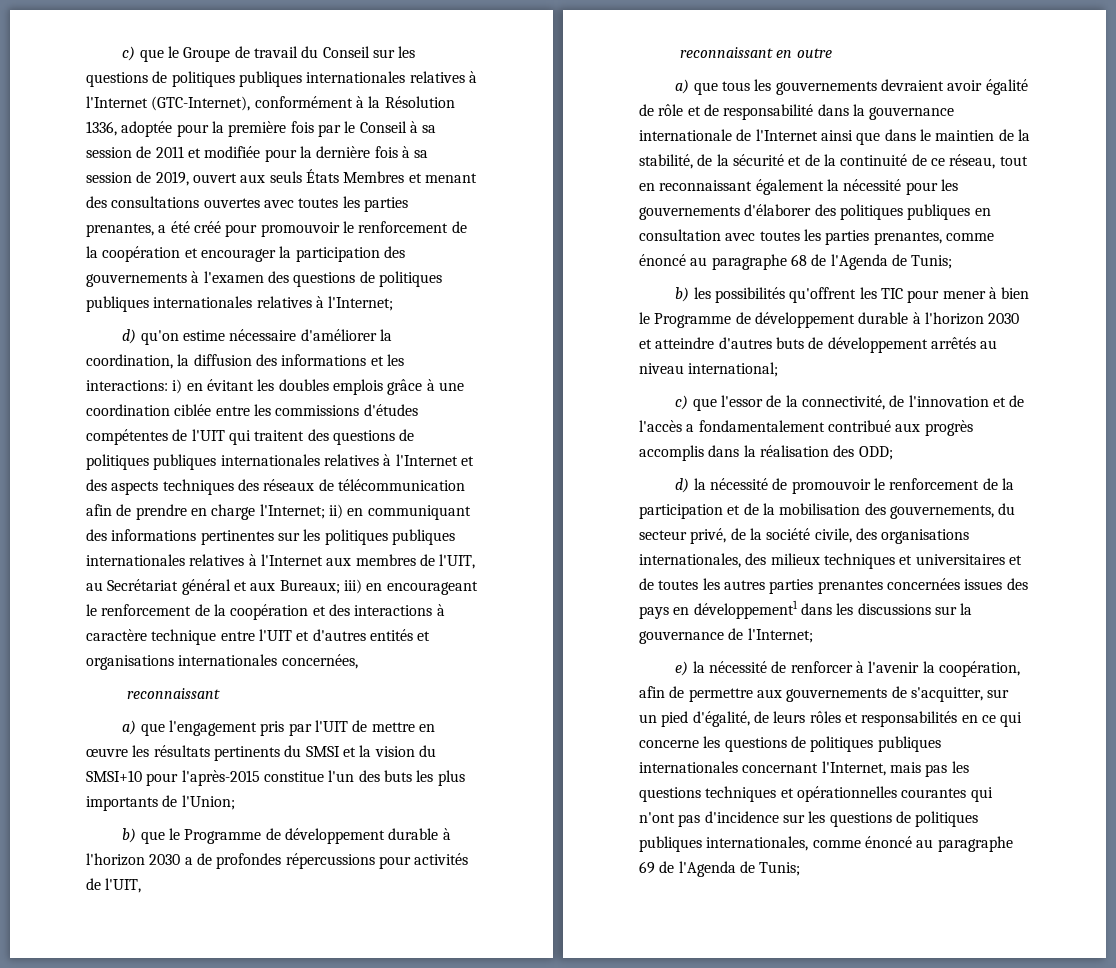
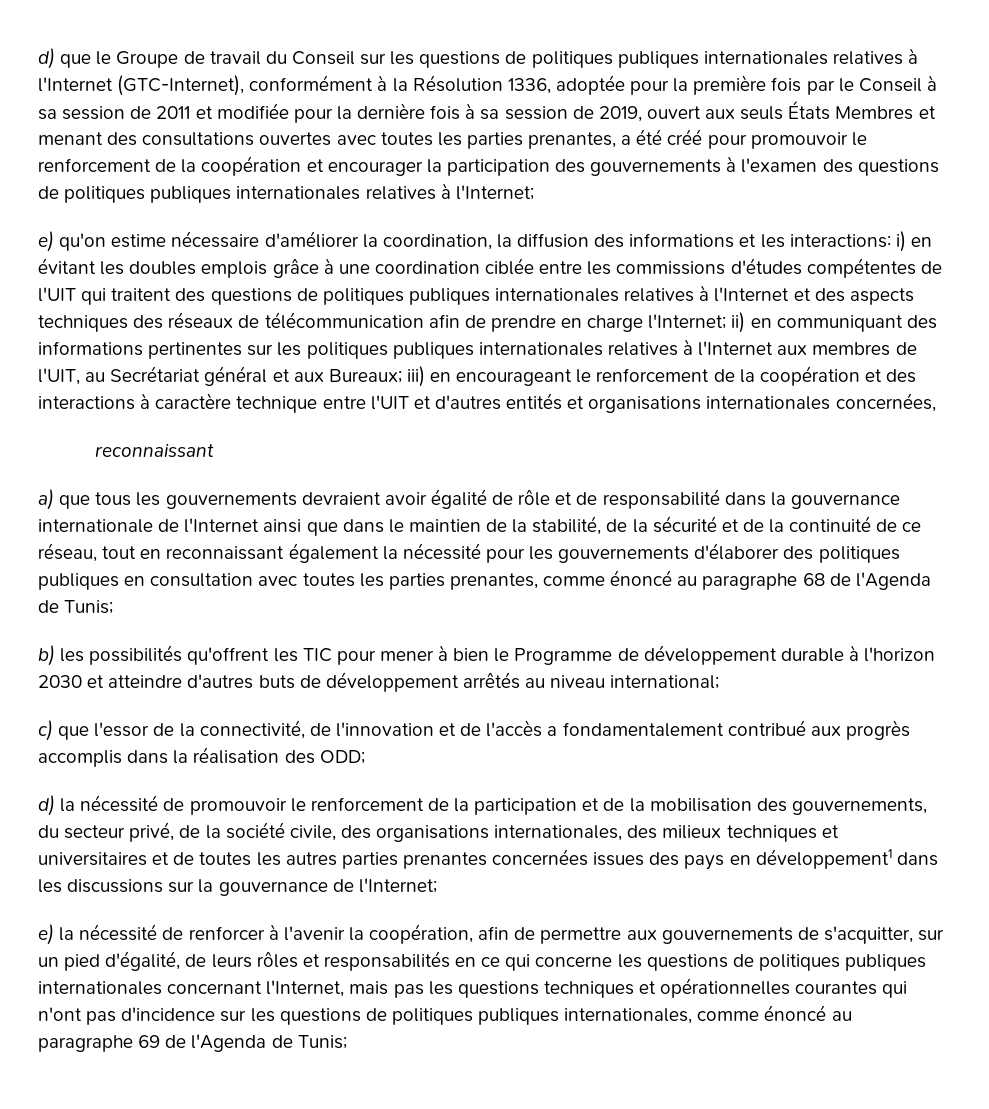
[122,46,136,61] c) -> [38,48,55,69] d)
[122,329,137,344] d) -> [38,231,54,252] e)
[122,720,435,736] [86,745,436,761] [86,770,465,786] [86,795,235,811] [122,828,451,844] [86,853,469,869] [86,878,142,893] [680,47,832,58] // a) que l'engagement pris par l'UIT de mettre en œuvre les résultats pertinents du SMSI et la vision du SMSI+10 pour l'après-2015 constitue l'un des buts les plus importants de l'Union; // b) que le Programme de développement durable à l'horizon 2030 a de profondes répercussions pour activités de l'UIT, // reconnaissant en outre -> (214, 450) none

